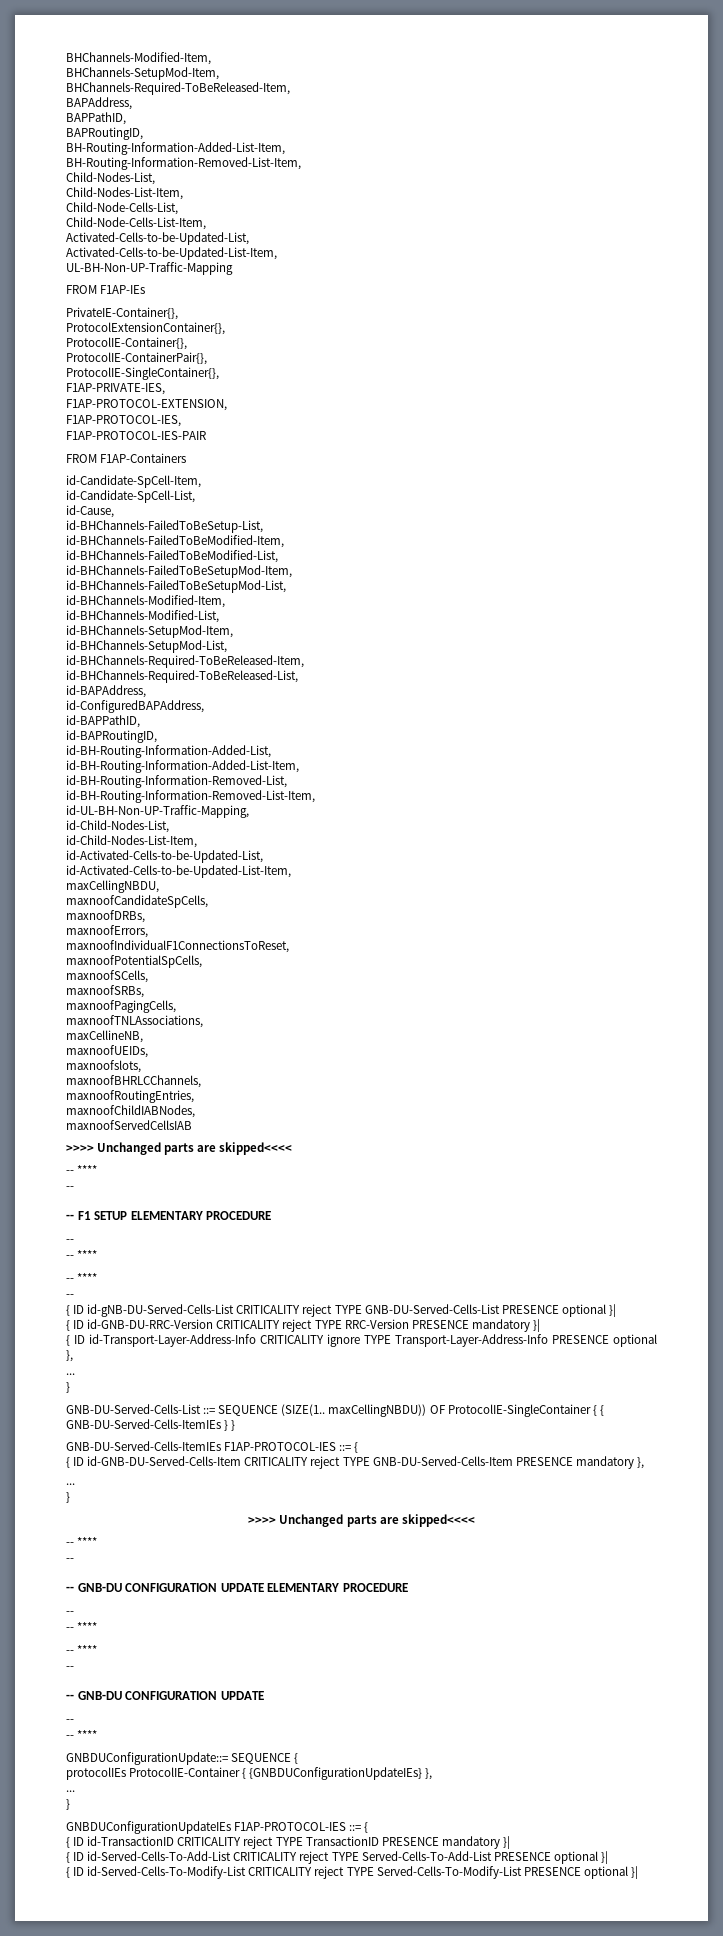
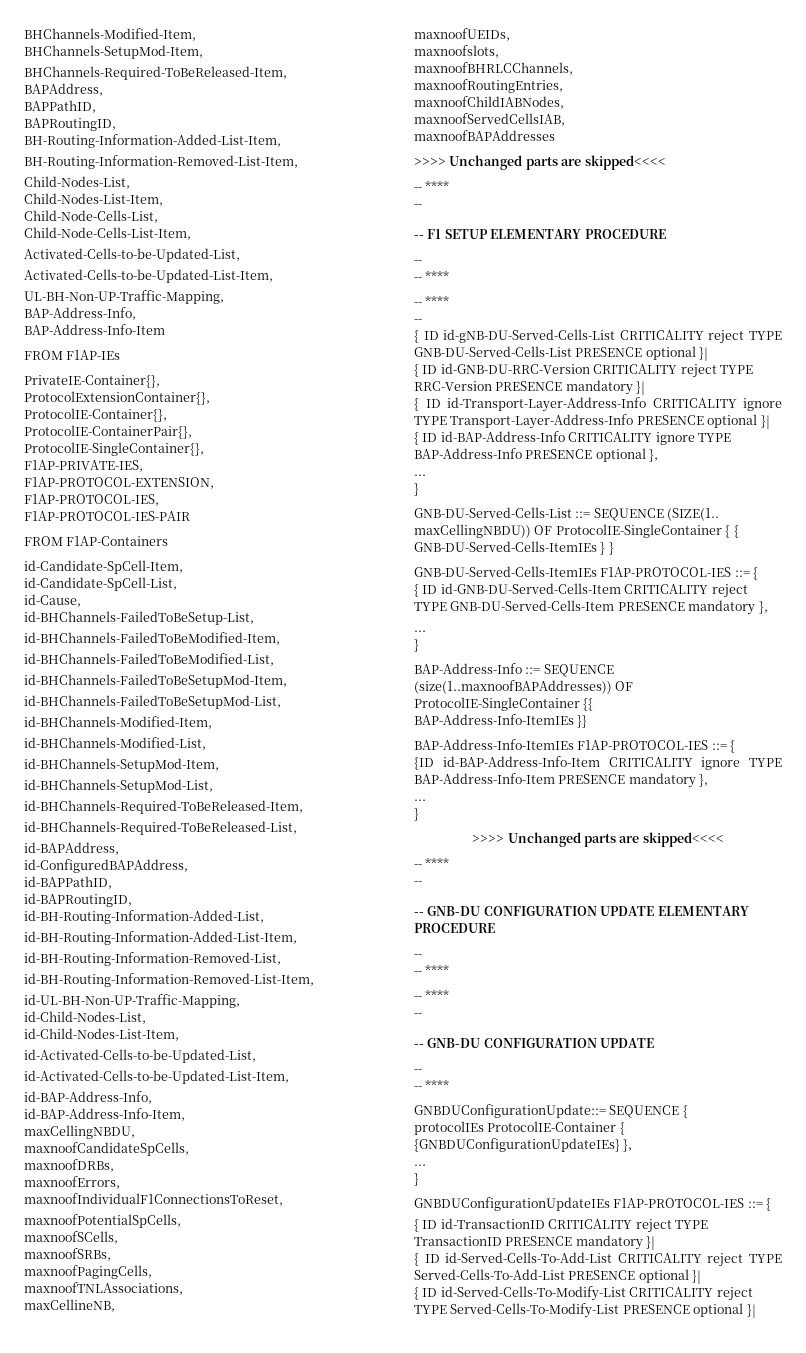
[66,262,233,275] UL-BH-Non-UP-Traffic-Mapping -> [24,290,224,304] [24,307,136,320] [24,324,165,335] UL-BH-Non-UP-Traffic-Mapping, // BAP-Address-Info, // BAP-Address-Info-Item
(291, 871) none -> [24,1091,152,1104] [24,1108,185,1121] // id-BAP-Address-Info, // id-BAP-Address-Info-Item,
[66,1120,192,1130] maxnoofServedCellsIAB -> [414,113,565,126] [414,130,555,141] maxnoofServedCellsIAB, // maxnoofBAPAddresses
(657, 1340) none -> [760,415,770,429] [414,431,731,445] [414,448,646,462] }| // { ID id-BAP-Address-Info CRITICALITY ignore TYPE BAP-Address-Info PRESENCE optional
(70, 1497) none -> [414,663,614,677] [414,680,634,694] [414,697,594,711] [414,714,588,728] [414,739,736,753] [414,756,782,770] [414,773,709,788] [414,799,426,801] [414,808,419,821] // BAP-Address-Info ::= SEQUENCE (size(1..maxnoofBAPAddresses)) OF ProtocolIE-SingleContainer {{ // BAP-Address-Info-ItemIEs }} // BAP-Address-Info-ItemIEs F1AP-PROTOCOL-IES ::= { // {ID id-BAP-Address-Info-Item CRITICALITY ignore TYPE BAP-Address-Info-Item PRESENCE mandatory }, // ... // }

